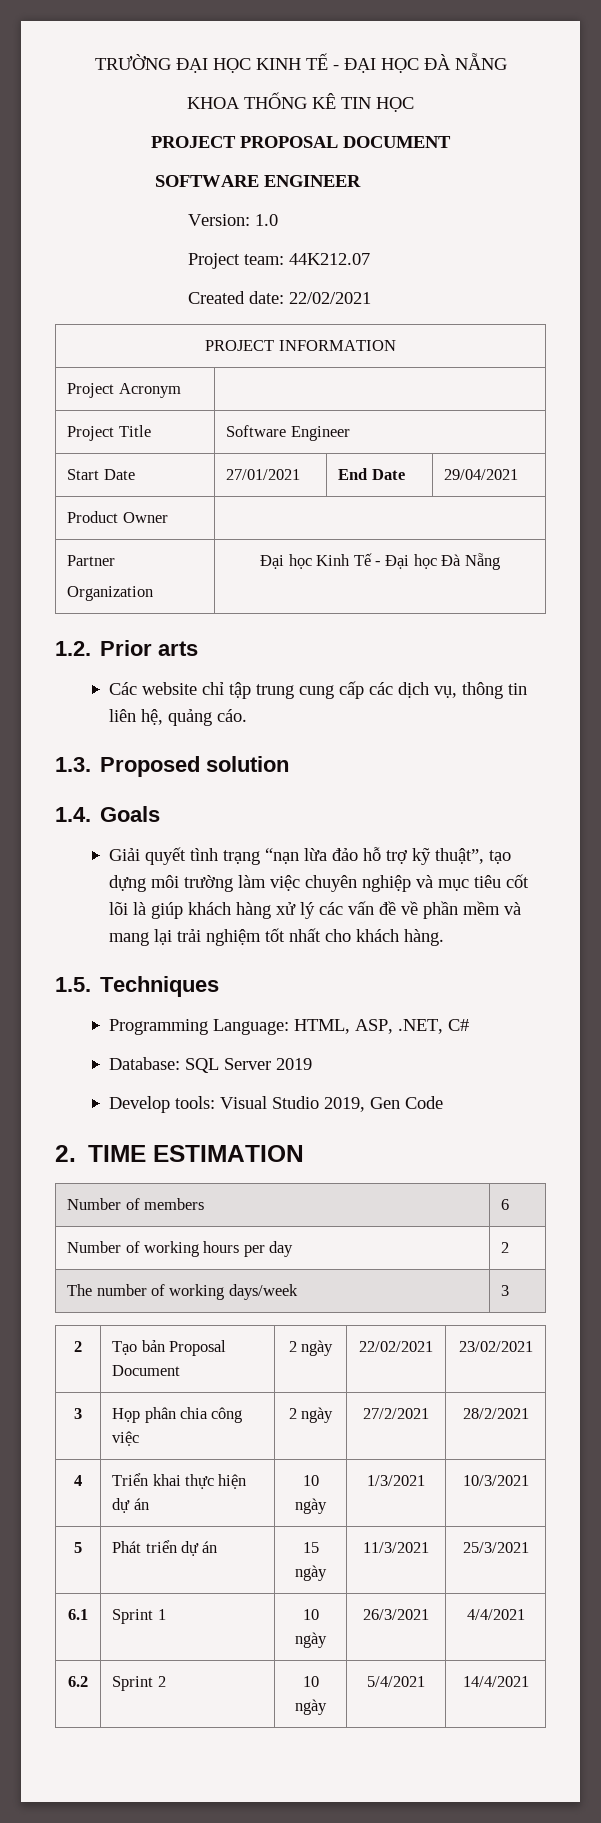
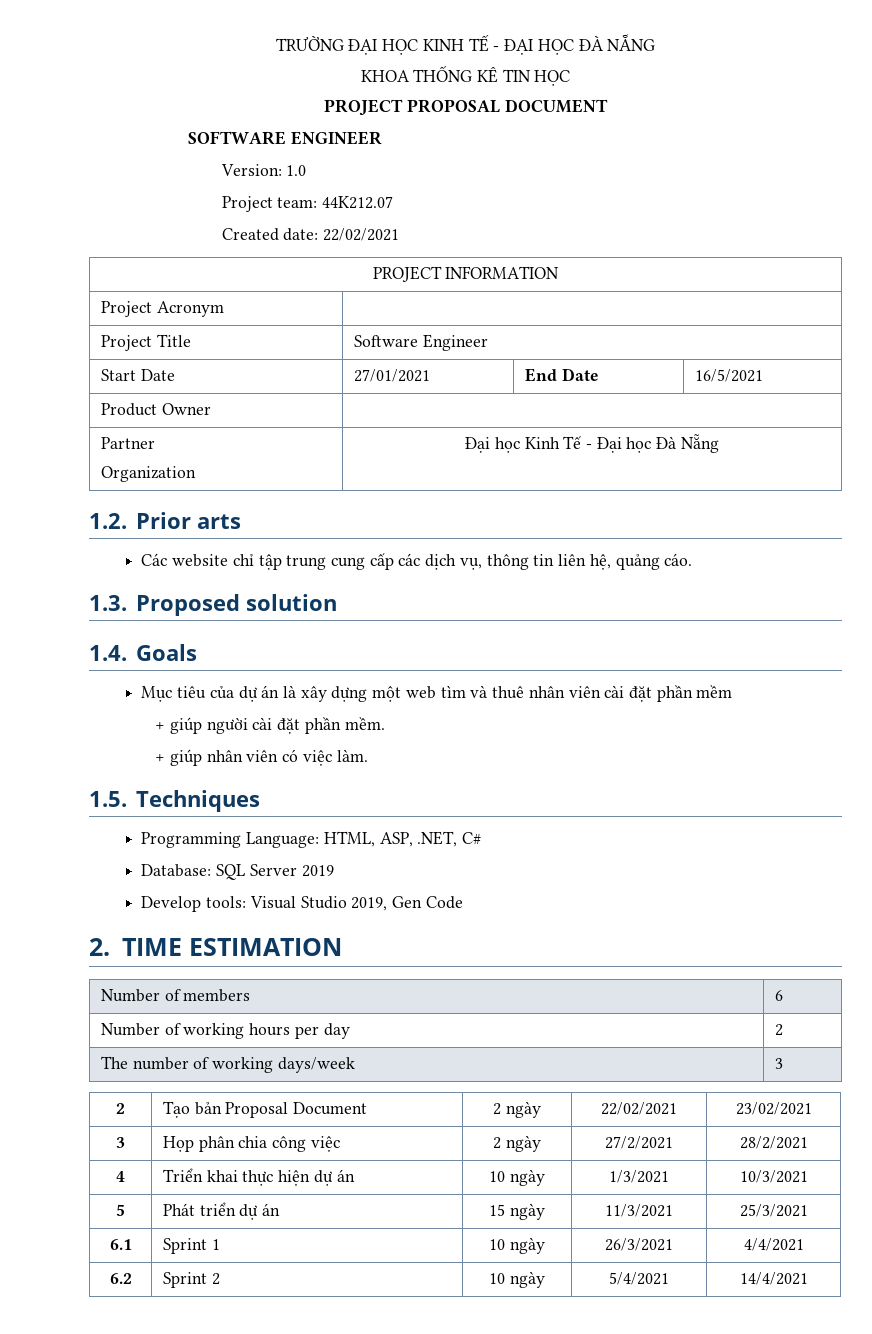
[444,469,519,480] 29/04/2021 -> [694,369,763,382] 16/5/2021
[108,847,511,865] [108,874,529,892] [108,901,521,919] [108,928,444,946] Giải quyết tình trạng “nạn lừa đảo hỗ trợ kỹ thuật”, tạo dựng môi trường làm việc chuyên nghiệp và mục tiêu cốt lõi là giúp khách hàng xử lý các vấn đề về phần mềm và mang lại trải nghiệm tốt nhất cho khách hàng. -> [141,685,733,702] [155,717,385,734] [155,749,368,766] Mục tiêu của dự án là xây dựng một web tìm và thuê nhân viên cài đặt phần mềm // + giúp người cài đặt phần mềm. // + giúp nhân viên có việc làm.

